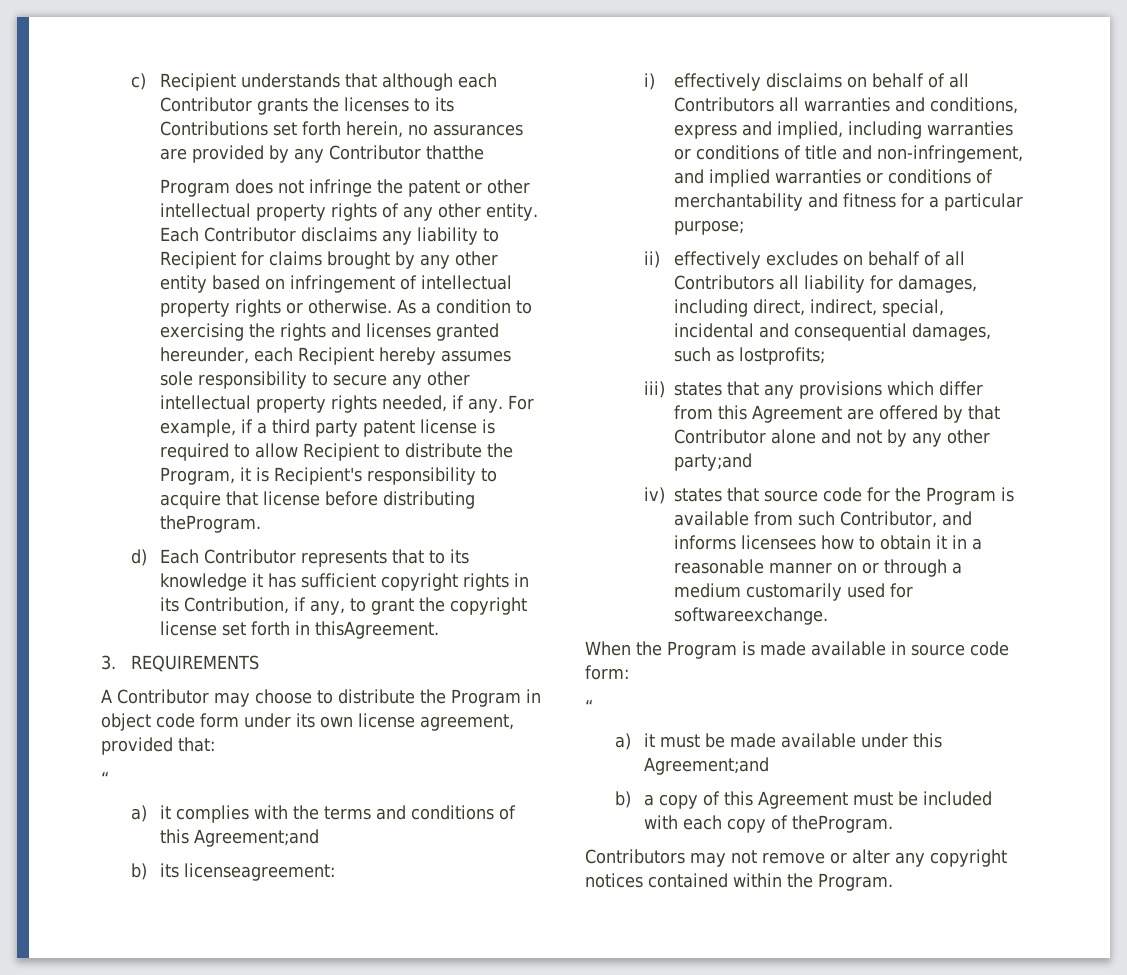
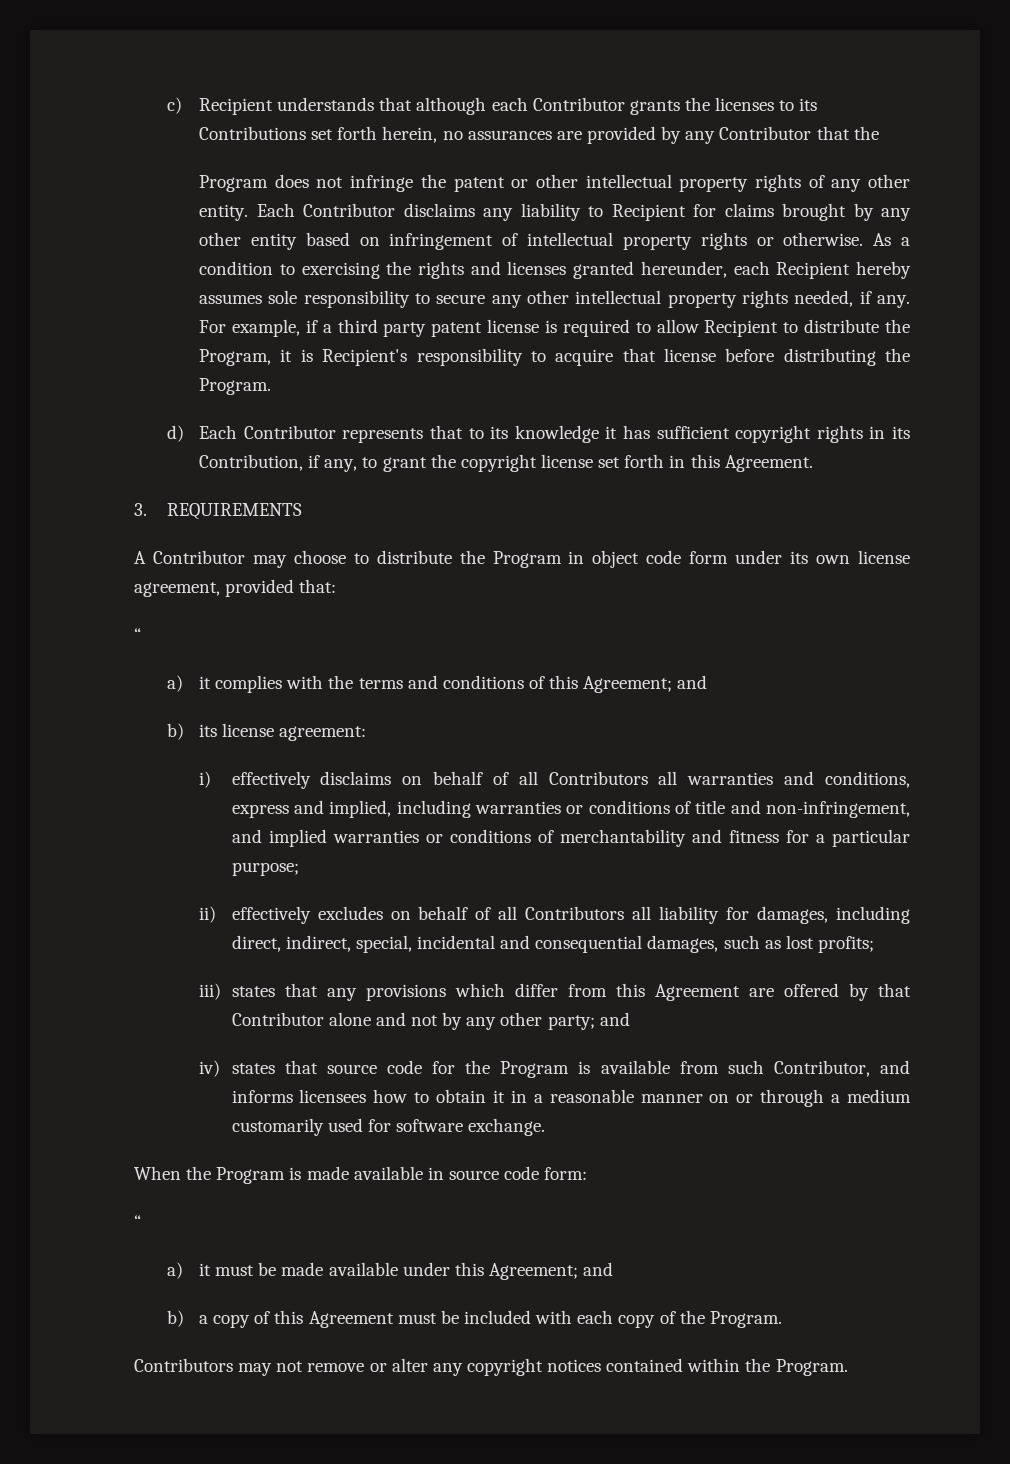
[426,145,485,160] thatthe -> [816,126,879,140] that the
[160,515,262,533] theProgram. -> [884,348,910,362] [199,378,272,395] the Program.
[315,621,440,639] thisAgreement. -> [690,454,813,472] this Agreement.
[194,829,320,847] Agreement;and -> [583,675,708,693] Agreement; and
[184,863,336,881] licenseagreement: -> [222,723,367,741] license agreement:
[738,347,825,365] lostprofits; -> [785,935,874,953] lost profits;
[674,453,753,471] party;and -> [547,1012,630,1030] party; and
[674,607,829,625] softwareexchange. -> [395,1118,546,1136] software exchange.
[644,757,770,775] Agreement;and -> [488,1262,614,1280] Agreement; and
[792,815,894,833] theProgram. -> [679,1310,782,1328] the Program.

